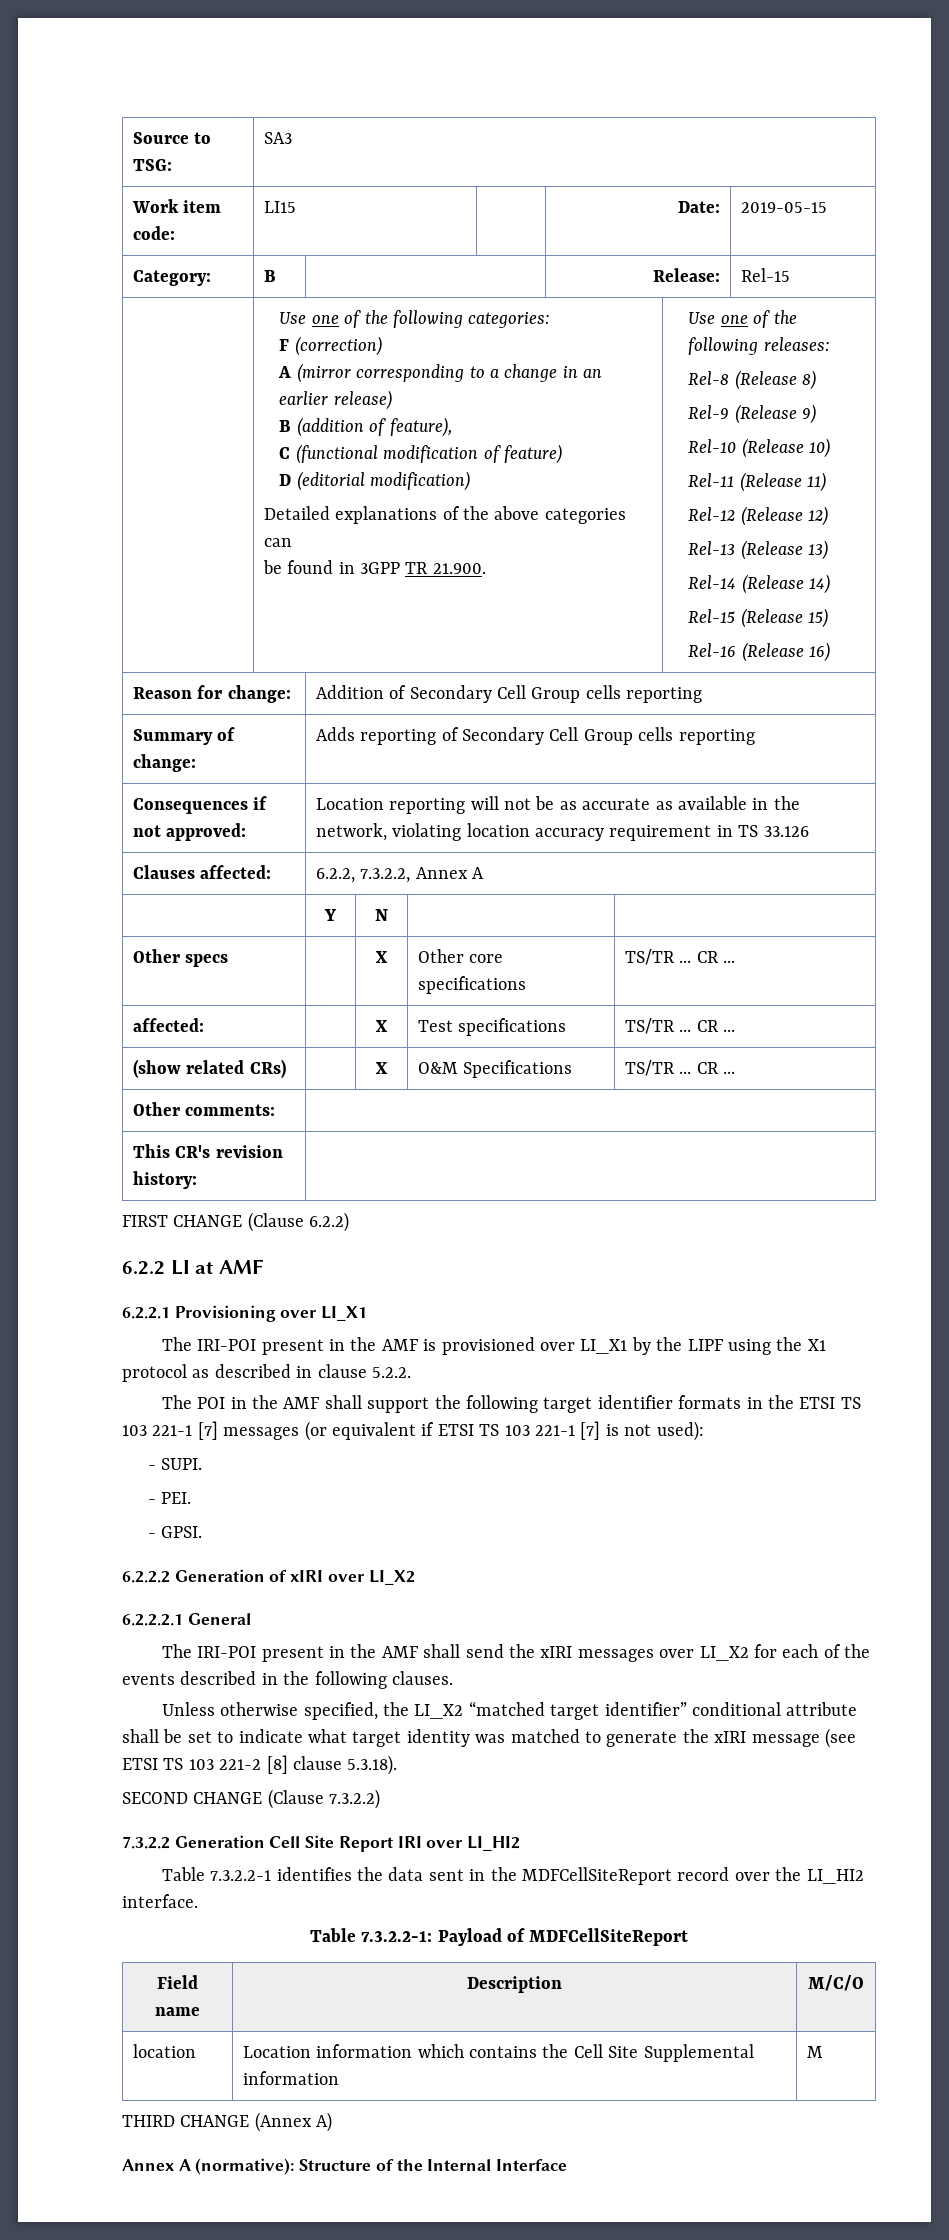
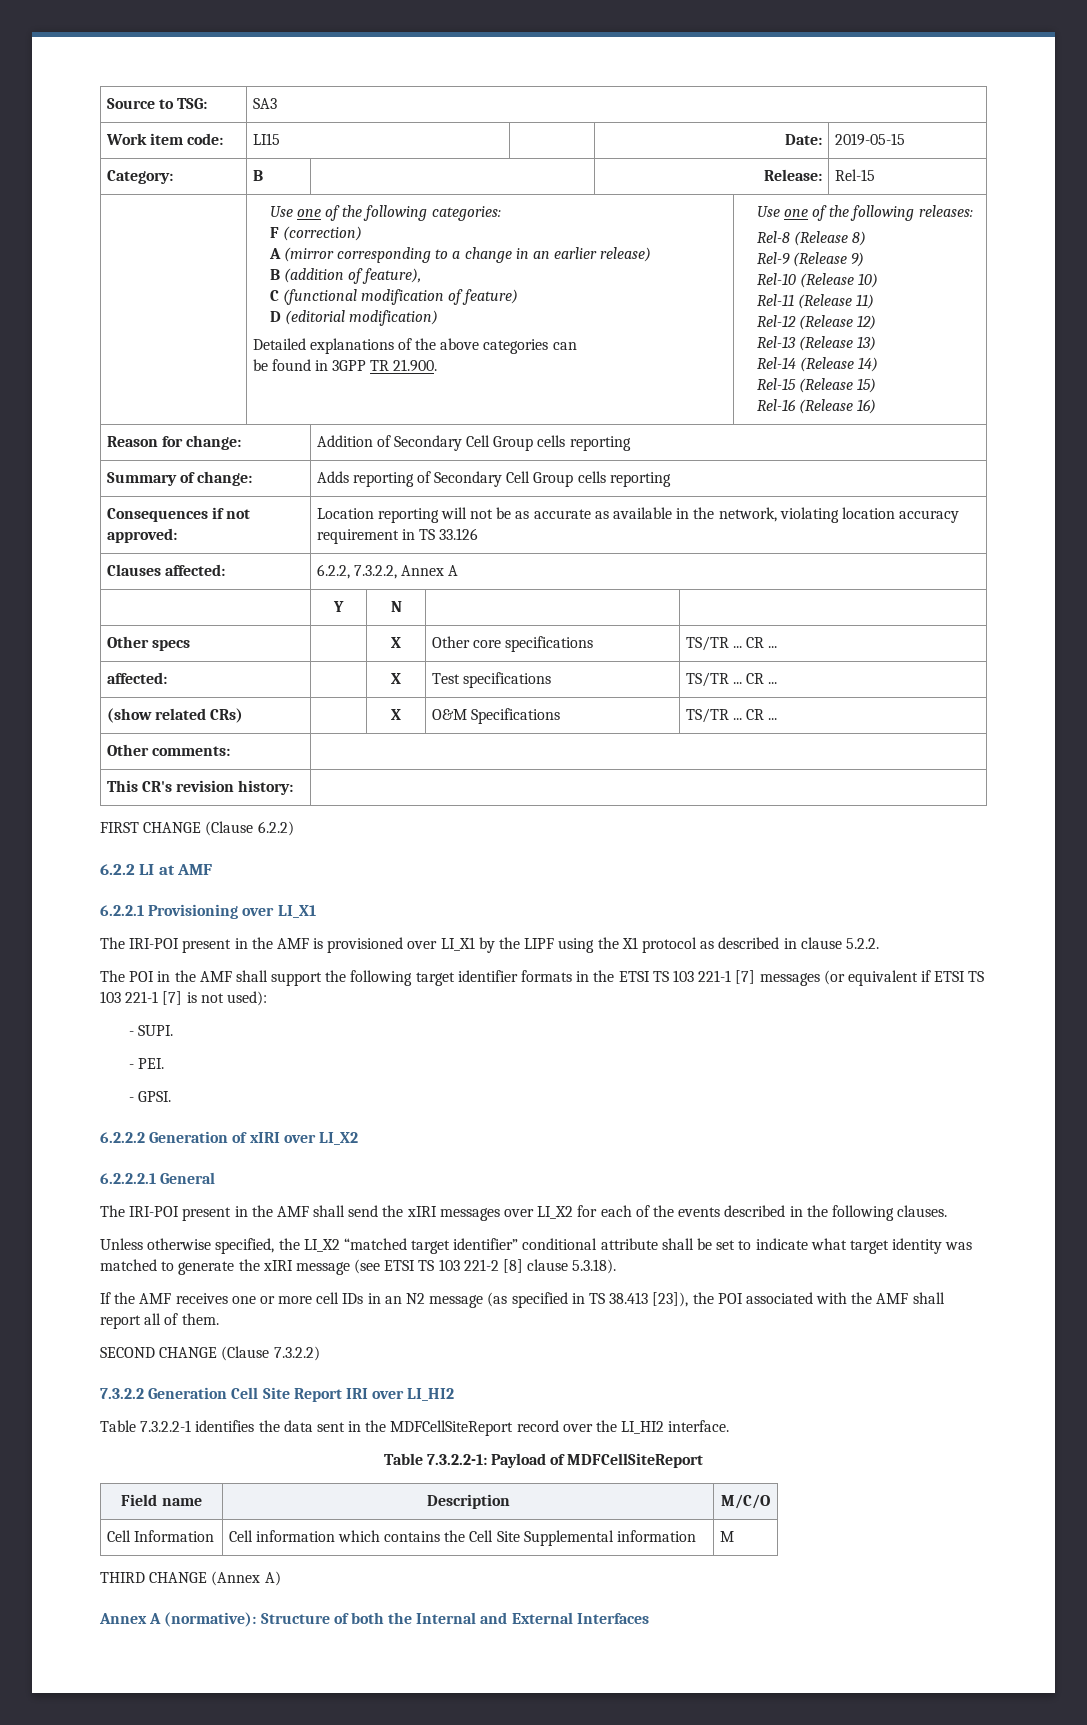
(398, 1765) none -> [100,1292,945,1308] [100,1313,219,1329] // If the AMF receives one or more cell IDs in an N2 message (as specified in TS 38.413 [23]), the POI associated with the AMF shall report all of them.
[132,2044,196,2058] [242,2046,311,2058] location | Location -> [106,1530,214,1542] [228,1530,253,1542] Cell Information | Cell
(394, 2165) none -> [350,1612,384,1624] both
[496,2159,568,2171] Interface -> [480,1612,649,1624] and External Interfaces

